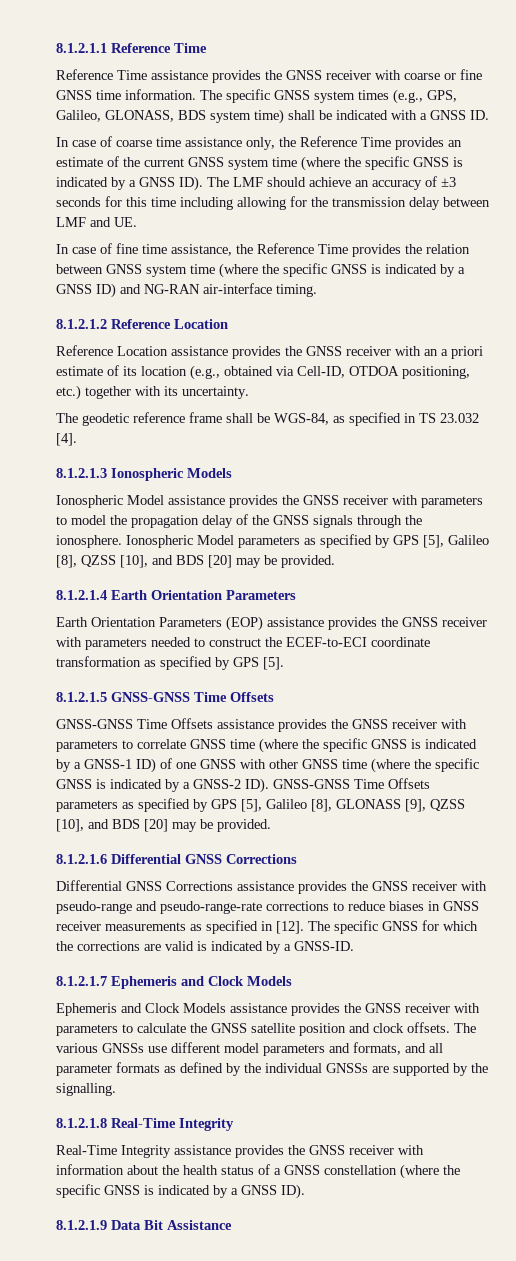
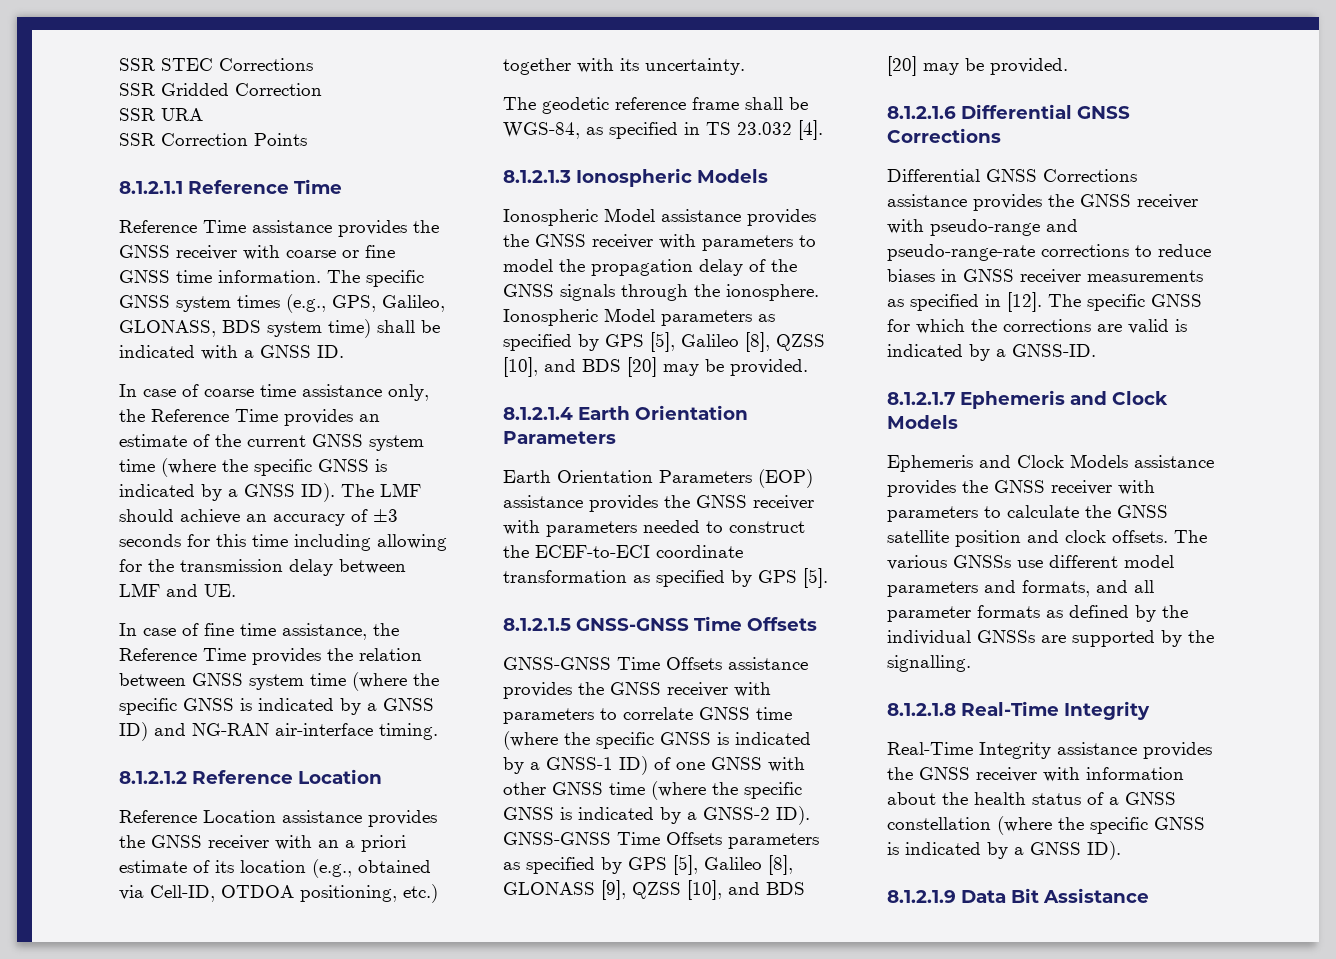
(56, 48) none -> [119,58,313,71] [119,83,322,96] [119,108,203,121] [119,133,307,146] SSR STEC Corrections // SSR Gridded Correction // SSR URA // SSR Correction Points //

